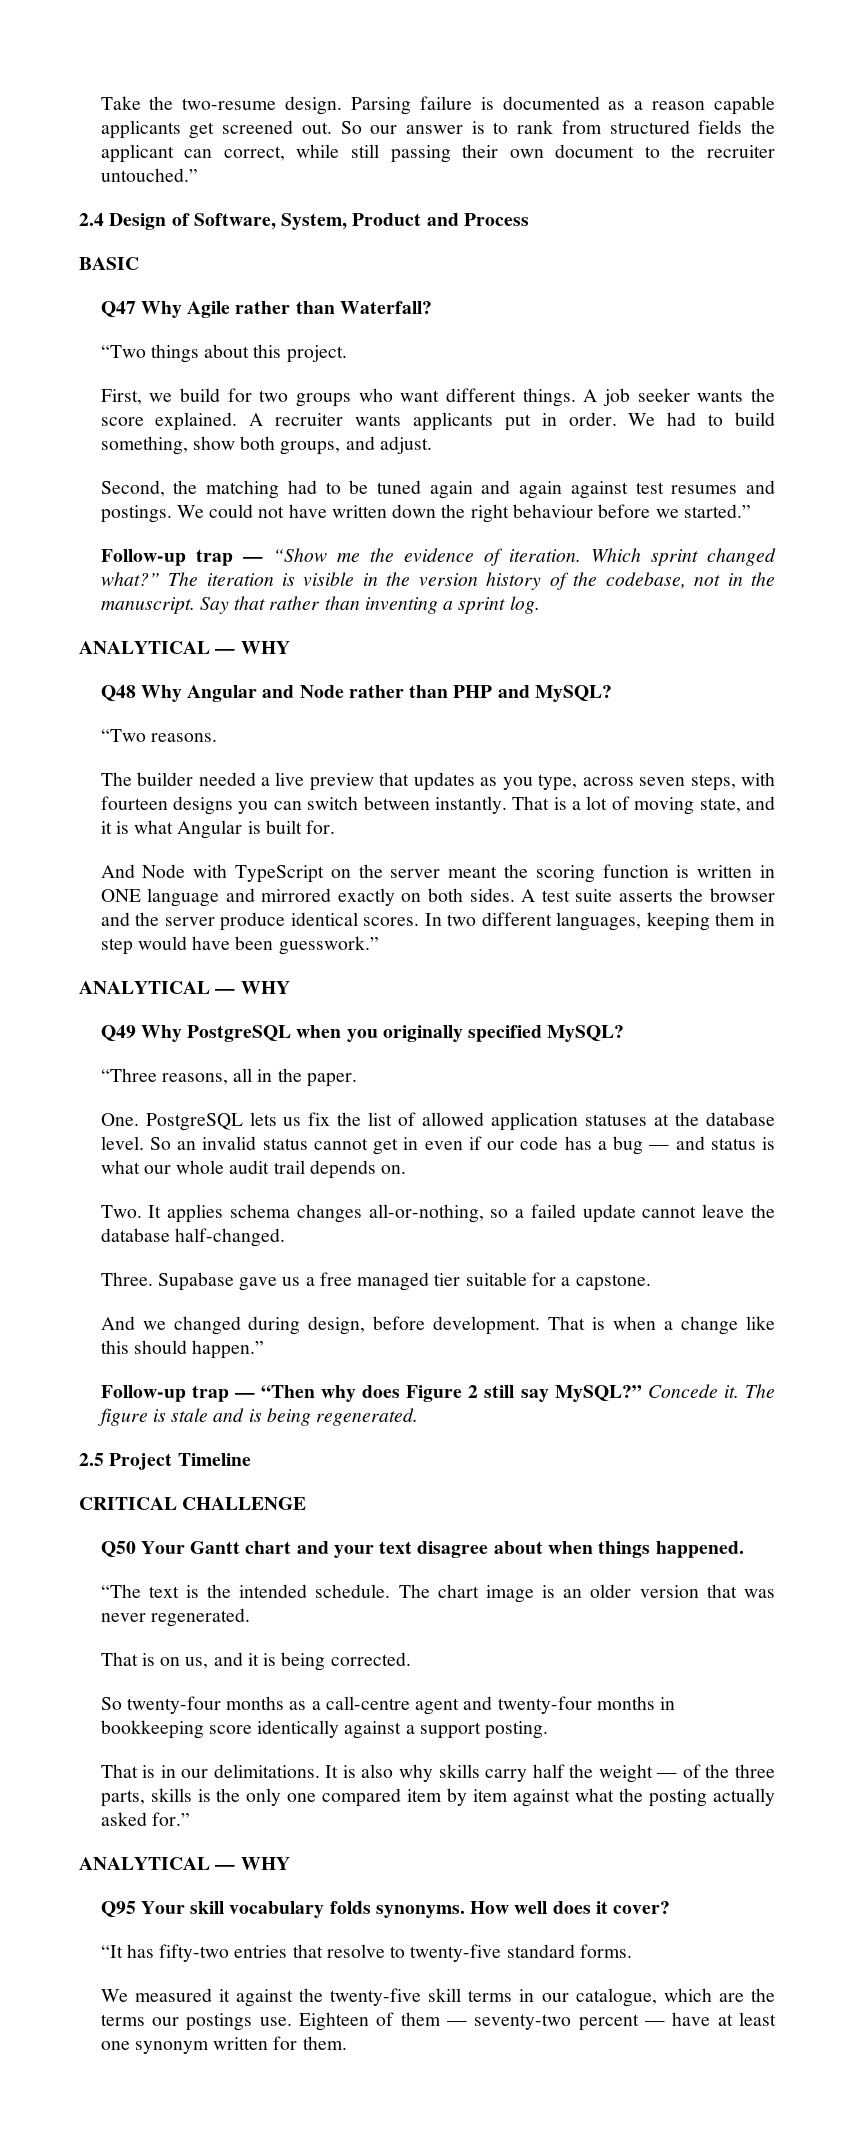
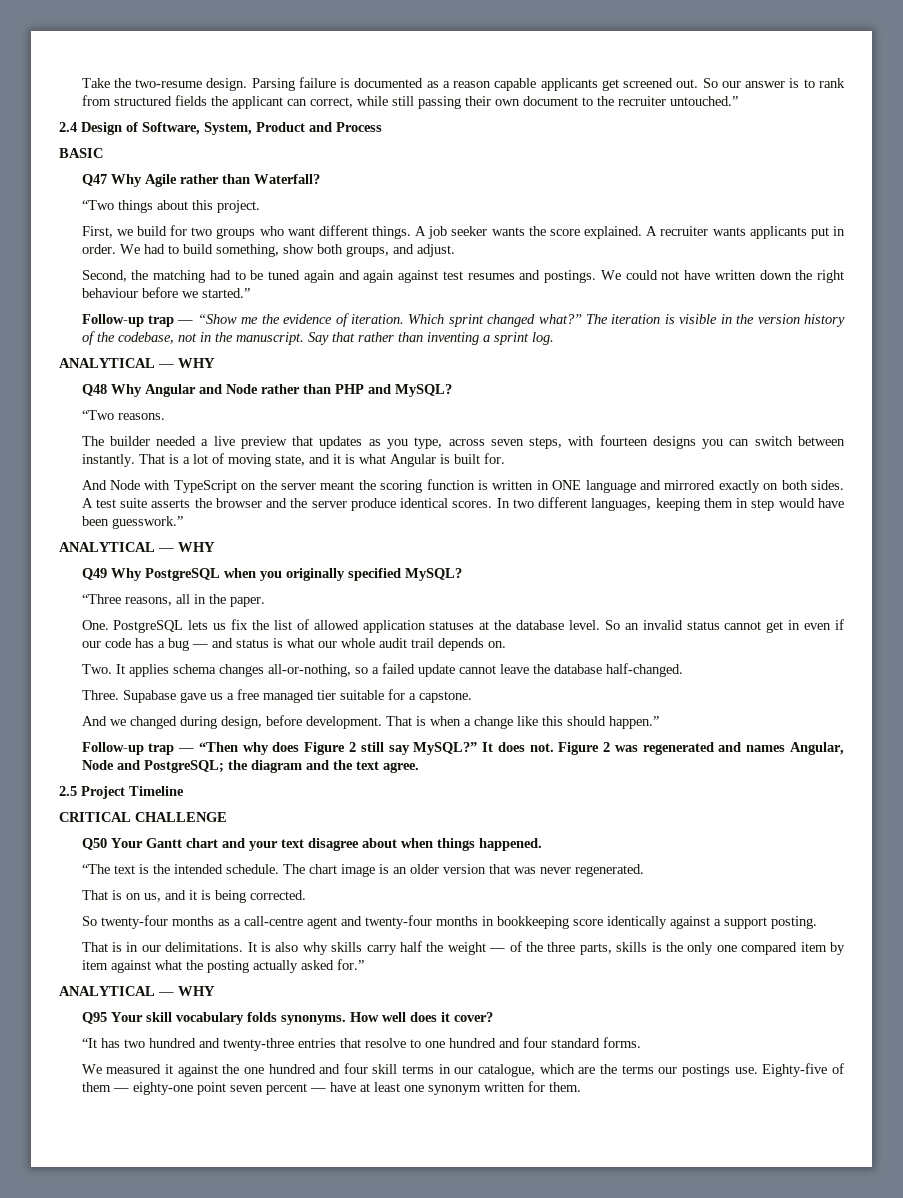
[647,1384,775,1398] [97,1408,419,1426] Concede it. The figure is stale and is being regenerated. -> [482,742,845,755] [81,760,419,773] It does not. Figure 2 was regenerated and names Angular, Node and PostgreSQL; the diagram and the text agree.
[159,1944,502,1962] fifty-two entries that resolve to twenty-five -> [123,1037,547,1051] two hundred and twenty-three entries that resolve to one hundred and four
[330,1988,422,2006] twenty-five -> [243,1063,368,1074] one hundred and four
[298,2012,369,2031] Eighteen -> [762,1063,828,1077] Eighty-five
[474,2014,572,2030] seventy-two -> [132,1082,263,1095] eighty-one point seven

